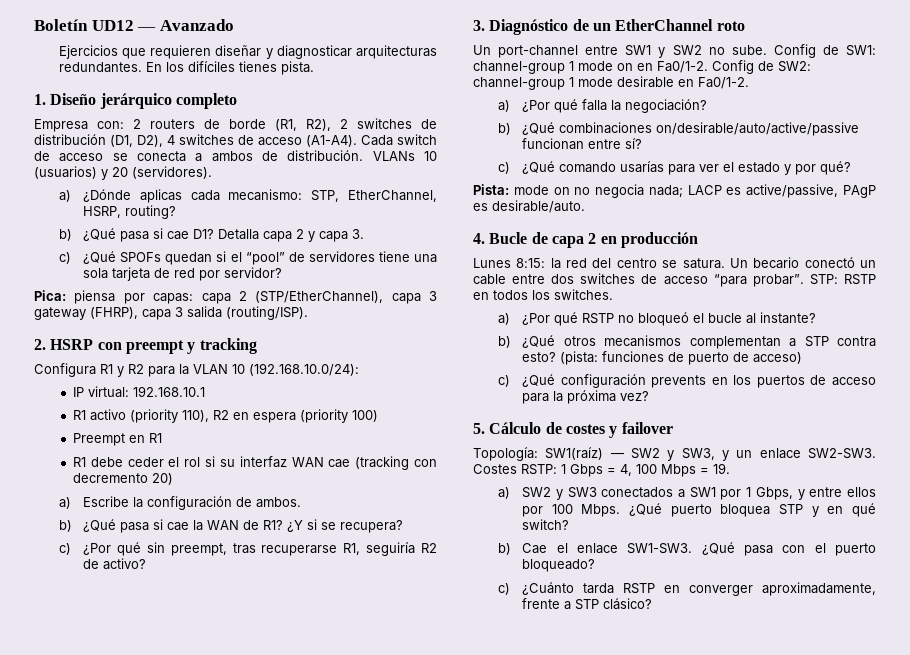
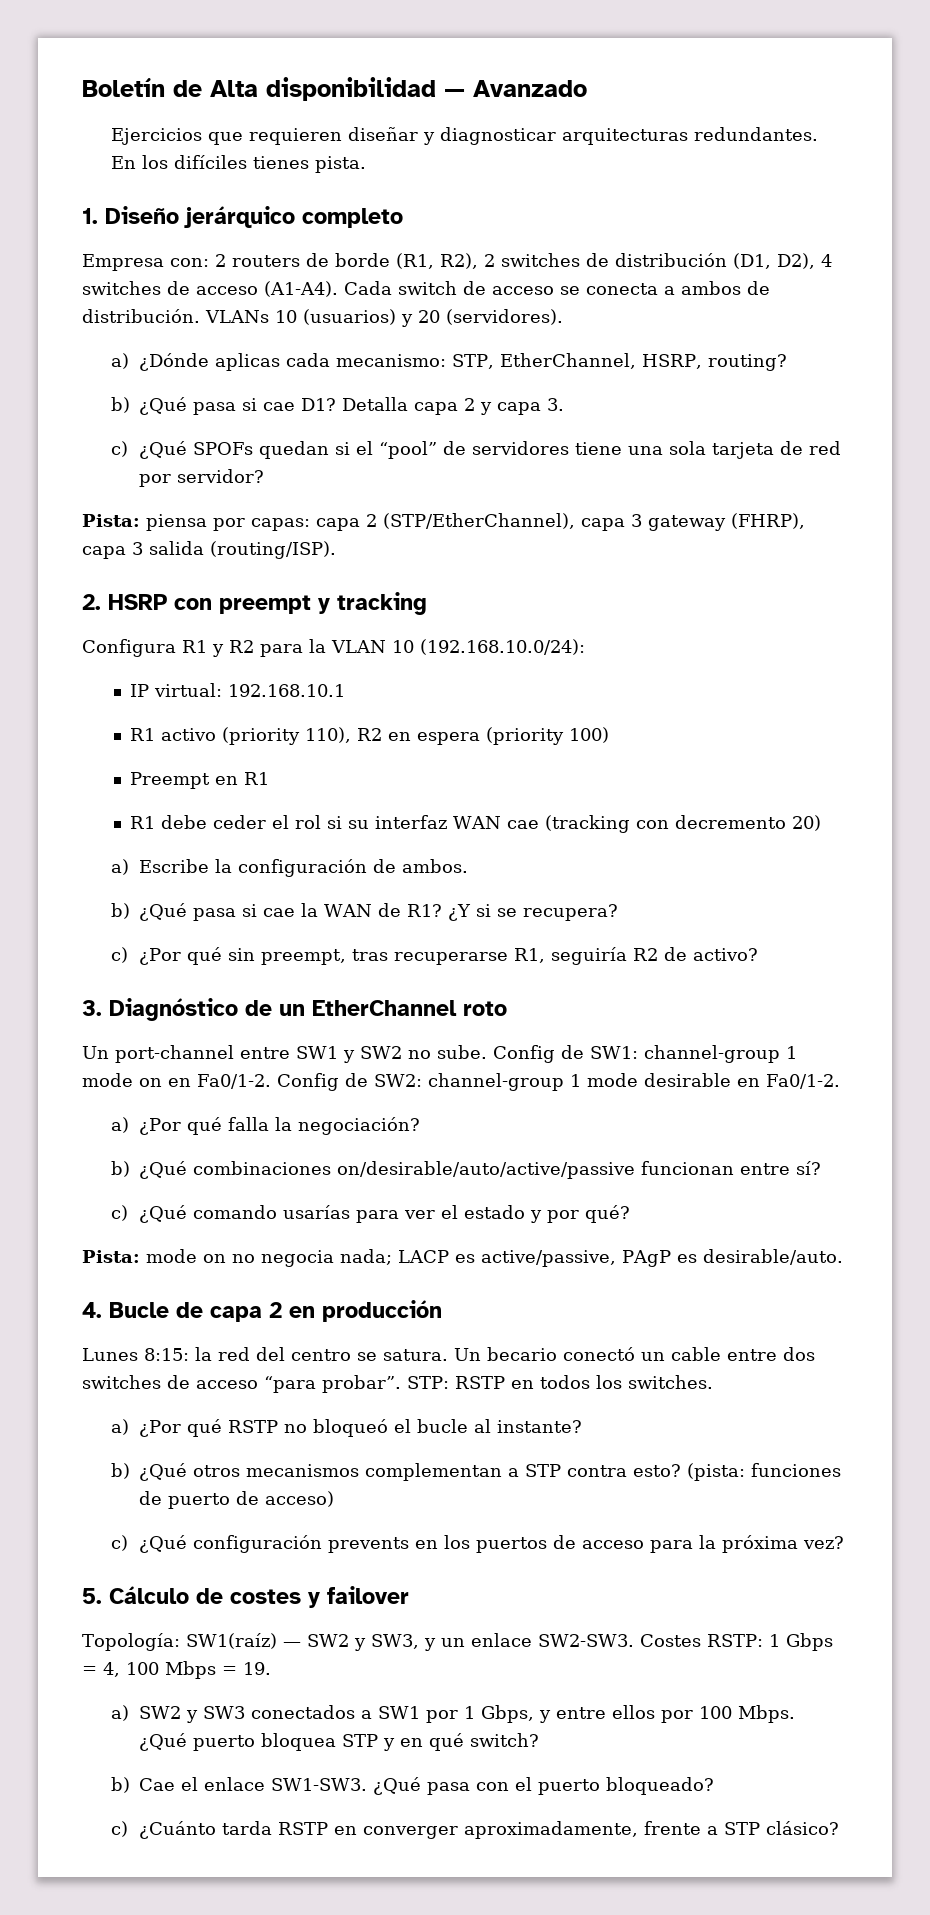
[91,20,134,31] UD12 -> [173,77,436,101] de Alta disponibilidad
[34,290,66,301] Pica: -> [82,514,140,527] Pista:

